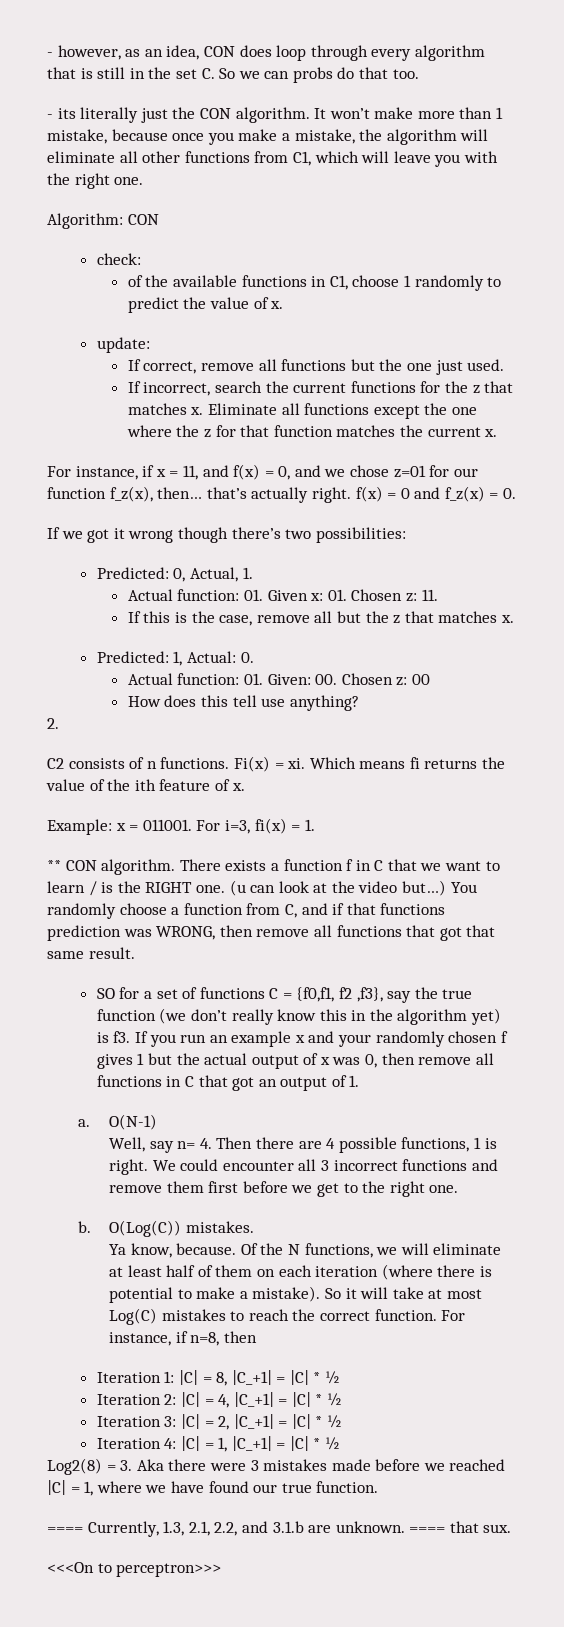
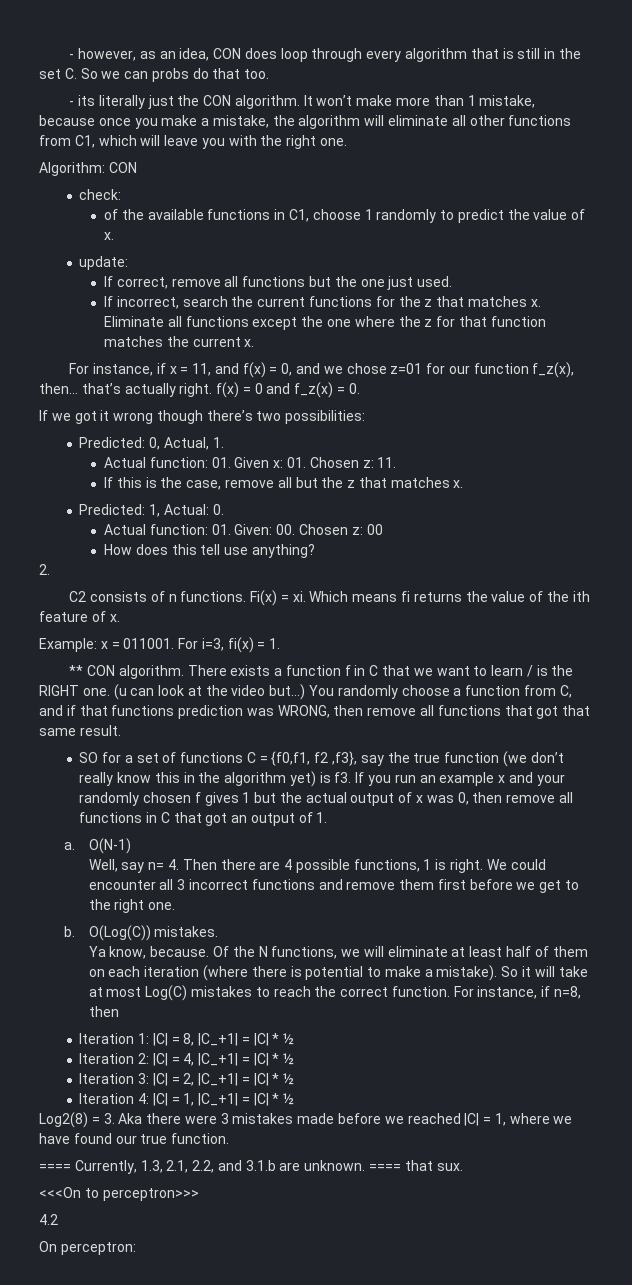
(222, 1570) none -> [39,1214,58,1225] [39,1241,136,1255] // 4.2 // On perceptron:

